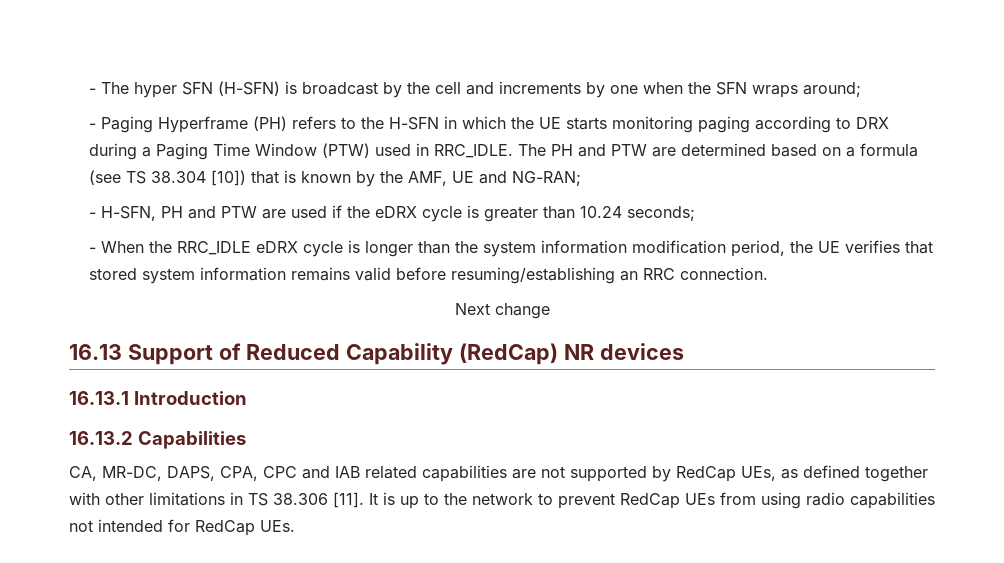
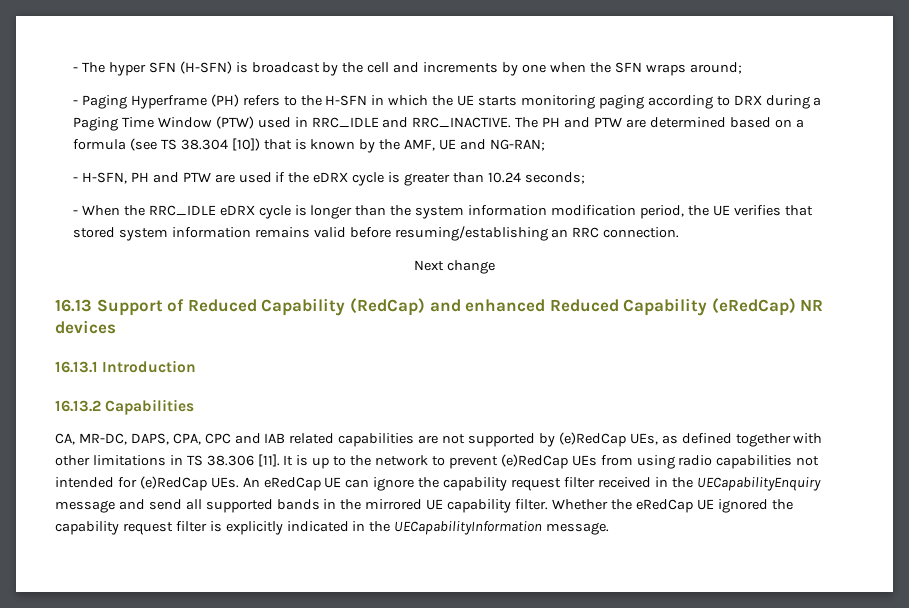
[433,144,513,158] RRC_IDLE. -> [311,117,512,128] RRC_IDLE and RRC_INACTIVE.
(559, 354) none -> [429,298,796,316] and enhanced Reduced Capability (eRedCap)
[676,466,736,482] RedCap -> [558,432,626,447] (e)RedCap
[620,493,680,509] RedCap -> [500,454,568,469] (e)RedCap
[195,520,295,536] RedCap UEs. -> [139,476,821,491] [55,499,793,513] [55,521,610,535] (e)RedCap UEs. An eRedCap UE can ignore the capability request filter received in the UECapabilityEnquiry message and send all supported bands in the mirrored UE capability filter. Whether the eRedCap UE ignored the capability request filter is explicitly indicated in the UECapabilityInformation message.

